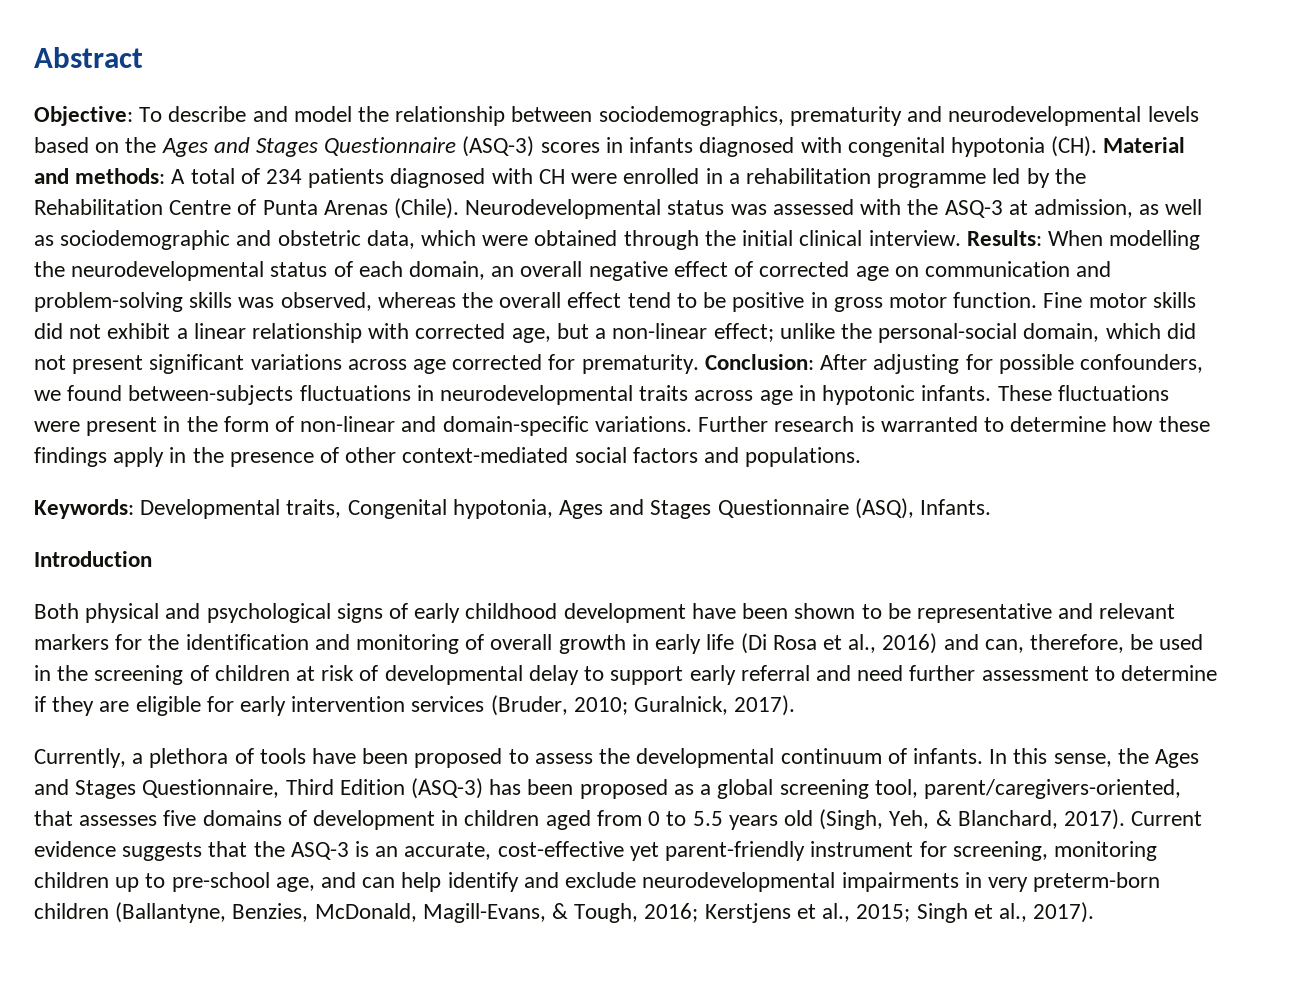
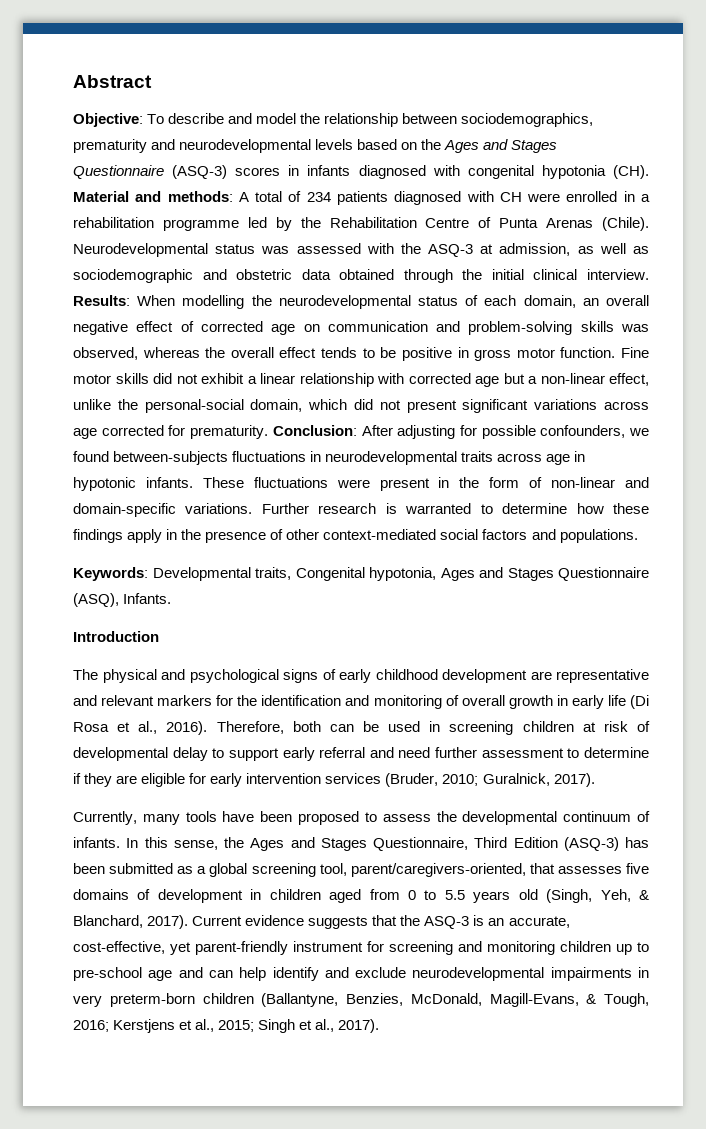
[366,230,529,249] data, which were -> [301,269,331,280] data
[627,292,671,308] tend -> [321,347,358,358] tends
[511,328,551,343] age, -> [475,376,499,387] age
[713,323,774,342] effect; -> [609,373,649,386] effect,
[34,603,79,619] Both -> [73,669,98,680] The
[691,603,911,619] have been shown to be -> [530,671,552,680] are
[882,633,1204,654] [34,665,209,685] 2016) and can, therefore, be used in the screening of -> [166,721,514,735] 2016). Therefore, both can be used in screening
[132,748,254,768] a plethora of -> [142,814,180,825] many
[579,779,668,799] proposed -> [109,863,174,874] submitted
[497,841,624,857] cost-effective -> [73,941,165,954] cost-effective,
[952,841,1048,861] screening, -> [389,941,482,955] screening and
[275,877,315,892] age, -> [148,970,173,981] age

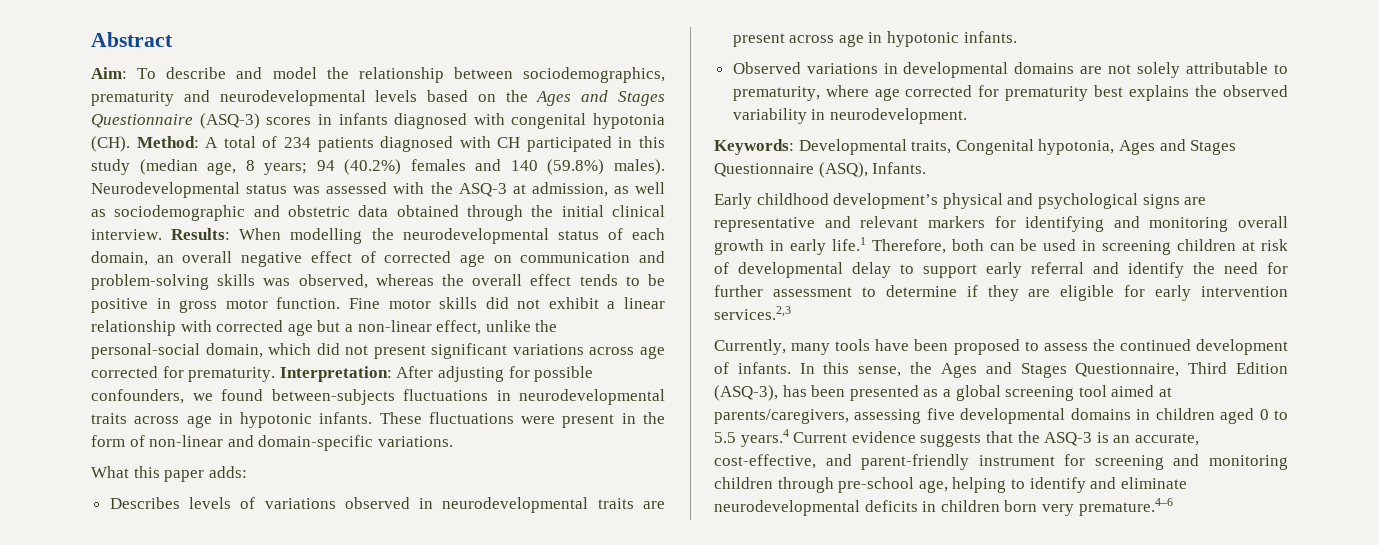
[73,113,143,127] Objective: -> [91,67,127,79] Aim:
[73,191,233,202] Material and methods: -> [136,136,199,148] Method:
[527,191,650,202] [73,217,649,231] were enrolled in a rehabilitation programme led by the Rehabilitation Centre of Punta Arenas (Chile). -> [526,136,665,152] [91,159,665,175] participated in this study (median age, 8 years; 94 (40.2%) females and 140 (59.8%) males).
[272,425,357,436] Conclusion: -> [279,366,392,382] Interpretation:
[261,503,650,514] [73,529,638,543] Further research is warranted to determine how these findings apply in the presence of other context-mediated social factors and populations. -> [91,466,247,482] [109,497,665,513] [732,31,1017,47] [732,62,1288,78] [732,85,1288,101] [732,108,967,124] // What this paper adds: // Describes levels of variations observed in neurodevelopmental traits are present across age in hypotonic infants. // Observed variations in developmental domains are not solely attributable to prematurity, where age corrected for prematurity best explains the observed variability in neurodevelopment.
[73,631,159,642] [73,669,98,680] Introduction // The -> [714,193,939,209] Early childhood development’s
[322,669,527,683] of early childhood development -> (1180, 201) none
[237,695,459,709] the identification and monitoring of -> [1025,216,1229,232] identifying and monitoring
[607,695,649,709] [73,721,208,735] life (Di Rosa et al., 2016). -> [831,237,866,251] life.1
[398,747,431,758] need -> [1128,262,1288,278] identify the need for
[325,773,595,787] services (Bruder, 2010; Guralnick, 2017). -> [714,306,791,320] services.2,3
[462,811,632,825] developmental continuum -> [1119,339,1288,355] continued development
[563,837,619,851] (ASQ-3) -> [714,385,778,401] (ASQ-3),
[109,863,174,874] submitted -> [849,385,919,401] presented
[319,863,650,877] [73,889,243,903] tool, parent/caregivers-oriented, that assesses five domains of development -> [1078,385,1172,397] [714,408,1131,424] tool aimed at parents/caregivers, assessing five developmental domains
[369,889,400,900] from -> (1255, 416) none
[473,889,650,903] [73,915,189,929] years old (Singh, Yeh, & Blanchard, 2017). -> [740,429,789,447] years.4
[170,942,191,955] yet -> [825,454,852,466] and
[616,942,649,955] [73,967,649,981] [73,993,649,1007] [73,1019,380,1033] up to pre-school age and can help identify and exclude neurodevelopmental impairments in very preterm-born children (Ballantyne, Benzies, McDonald, Magill-Evans, & Tough, 2016; Kerstjens et al., 2015; Singh et al., 2017). -> [777,477,1187,493] [714,498,1173,516] through pre-school age, helping to identify and eliminate neurodevelopmental deficits in children born very premature.4–6

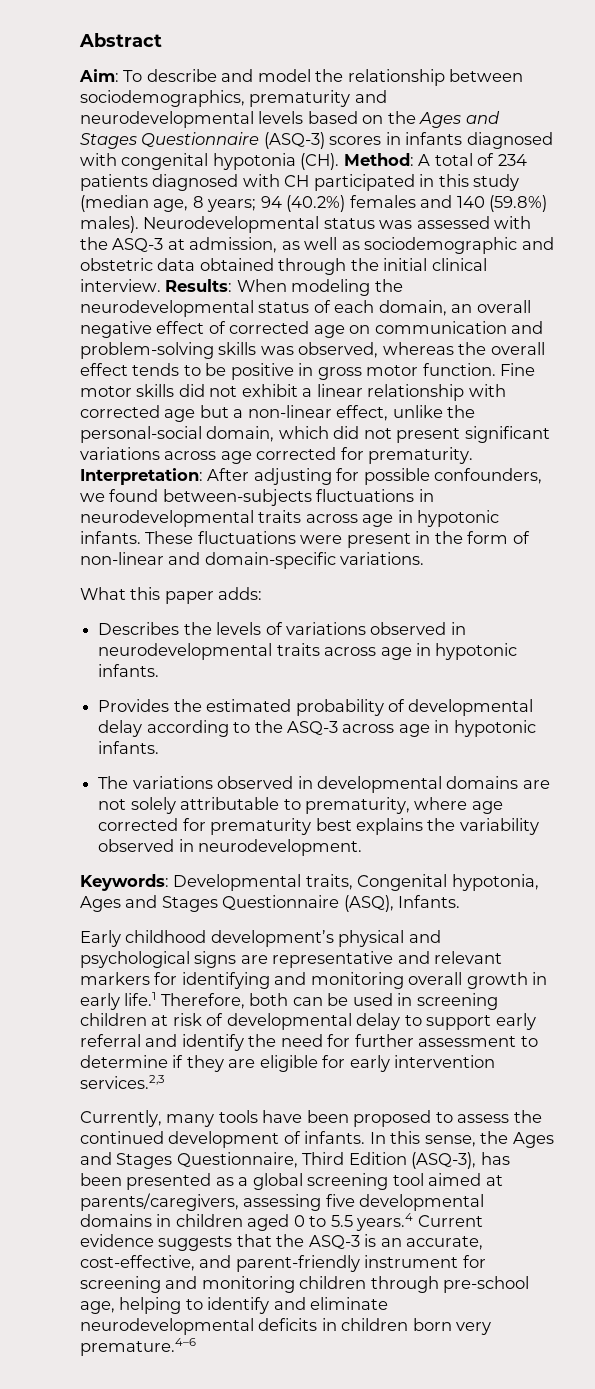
[290,228,363,244] modelling -> [291,279,371,296] modeling
(180, 503) none -> [183,622,212,635] the
[642,501,665,509] [732,31,1017,47] [732,62,878,74] are present across age in hypotonic infants. // Observed variations -> [324,643,518,660] [98,664,160,677] [98,699,534,716] [98,720,536,737] [98,741,160,754] [98,776,294,789] across age in hypotonic infants. // Provides the estimated probability of developmental delay according to the ASQ-3 across age in hypotonic infants. // The variations observed
[1223,85,1288,97] [732,108,807,124] observed variability -> [459,818,539,835] [98,839,175,852] variability observed

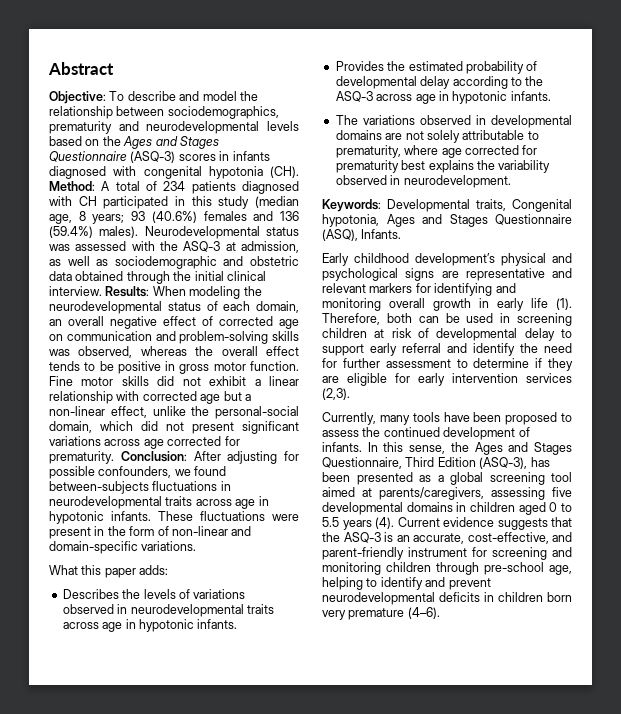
[79,69,119,82] Aim: -> [49,91,106,104] Objective:
[260,195,548,212] 94 (40.2%) females and 140 (59.8%) -> [131,211,299,223] [49,226,93,238] 93 (40.6%) females and 136 (59.4%)
[80,468,203,485] Interpretation: -> [120,451,187,462] Conclusion:
[124,992,157,1006] life.1 -> [531,298,572,310] life (1).
[80,1075,164,1089] services.2,3 -> [526,373,572,383] [322,388,350,400] services (2,3).
[356,1213,414,1231] years.4 -> [342,517,394,530] years (4).
[310,1297,389,1310] eliminate -> [448,578,491,590] prevent
[80,1338,196,1356] premature.4–6 -> [348,607,440,620] premature (4–6).

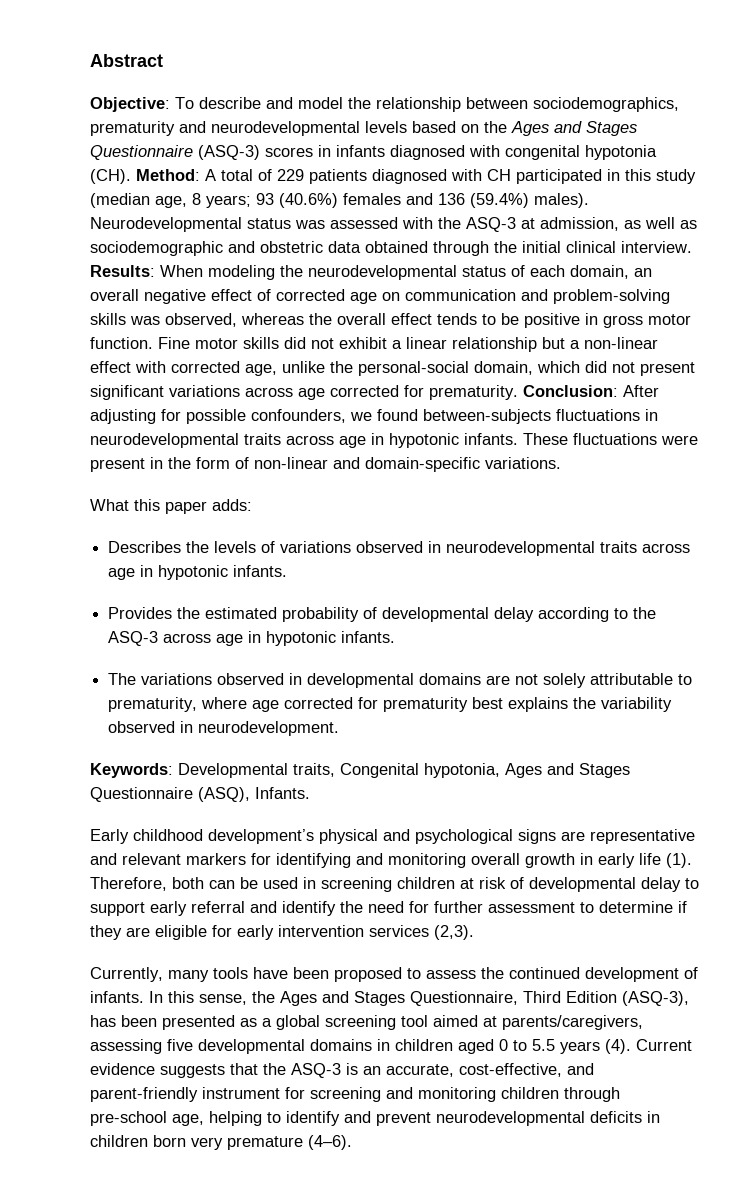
[163,181,186,191] 234 -> [277,169,304,181] 229
[116,391,251,404] [49,406,147,418] with corrected age but a non-linear effect, -> [542,337,658,349] [90,361,277,376] but a non-linear effect with corrected age,

